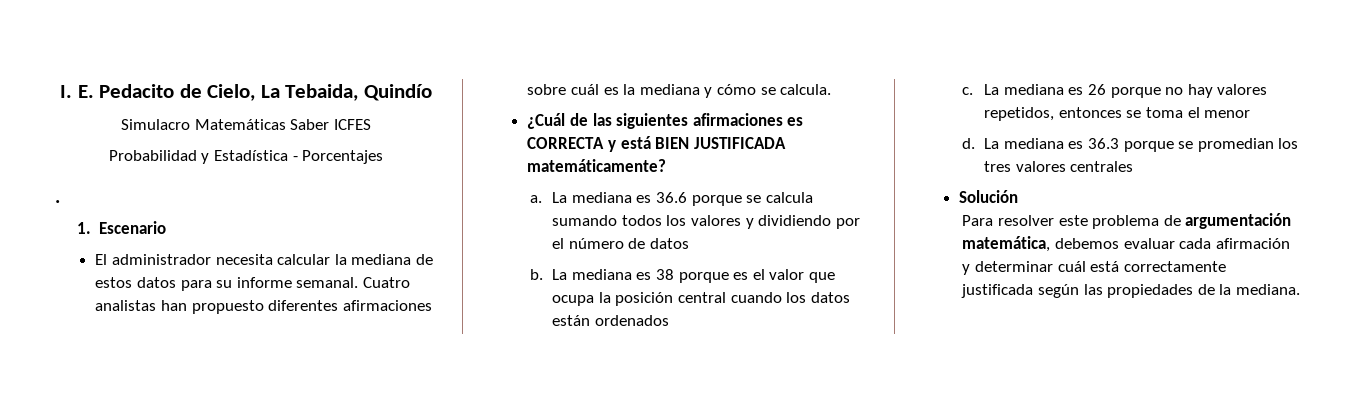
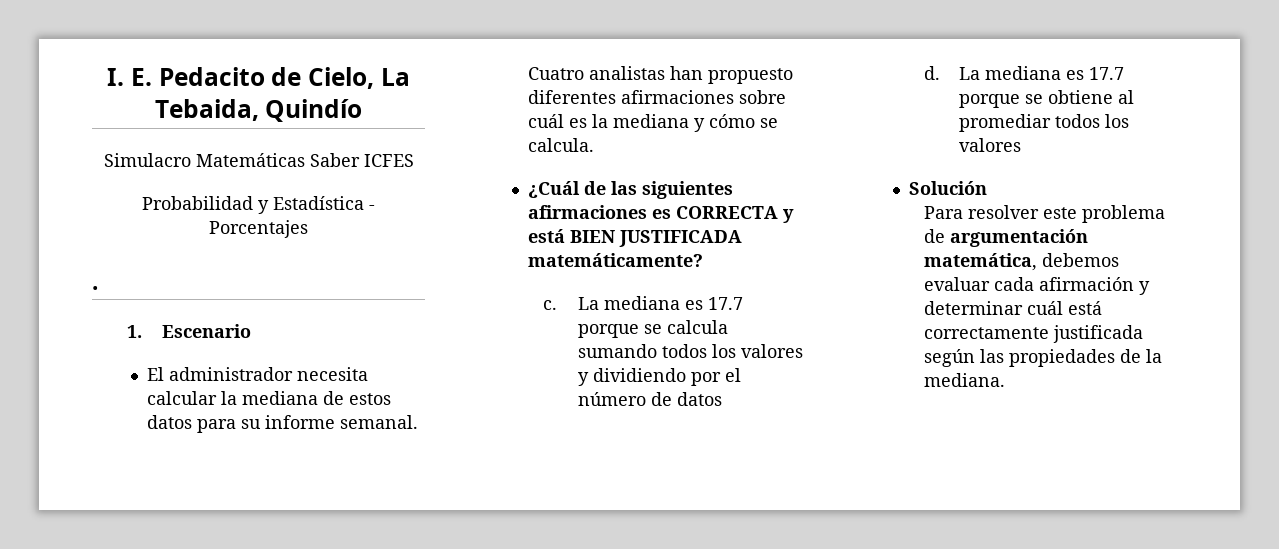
[530,192,687,203] a. La mediana es 36.6 -> [543,296,744,310] c. La mediana es 17.7
[530,269,835,283] [552,292,850,306] [552,315,669,326] [962,84,1268,98] [984,107,1251,121] [962,138,1299,152] [984,161,1134,172] b. La mediana es 38 porque es el valor que ocupa la posición central cuando los datos están ordenados // c. La mediana es 26 porque no hay valores repetidos, entonces se toma el menor // d. La mediana es 36.3 porque se promedian los tres valores centrales -> [924,66,1125,80] [959,90,1135,108] [959,114,1130,132] [959,138,1022,152] d. La mediana es 17.7 porque se obtiene al promediar todos los valores

